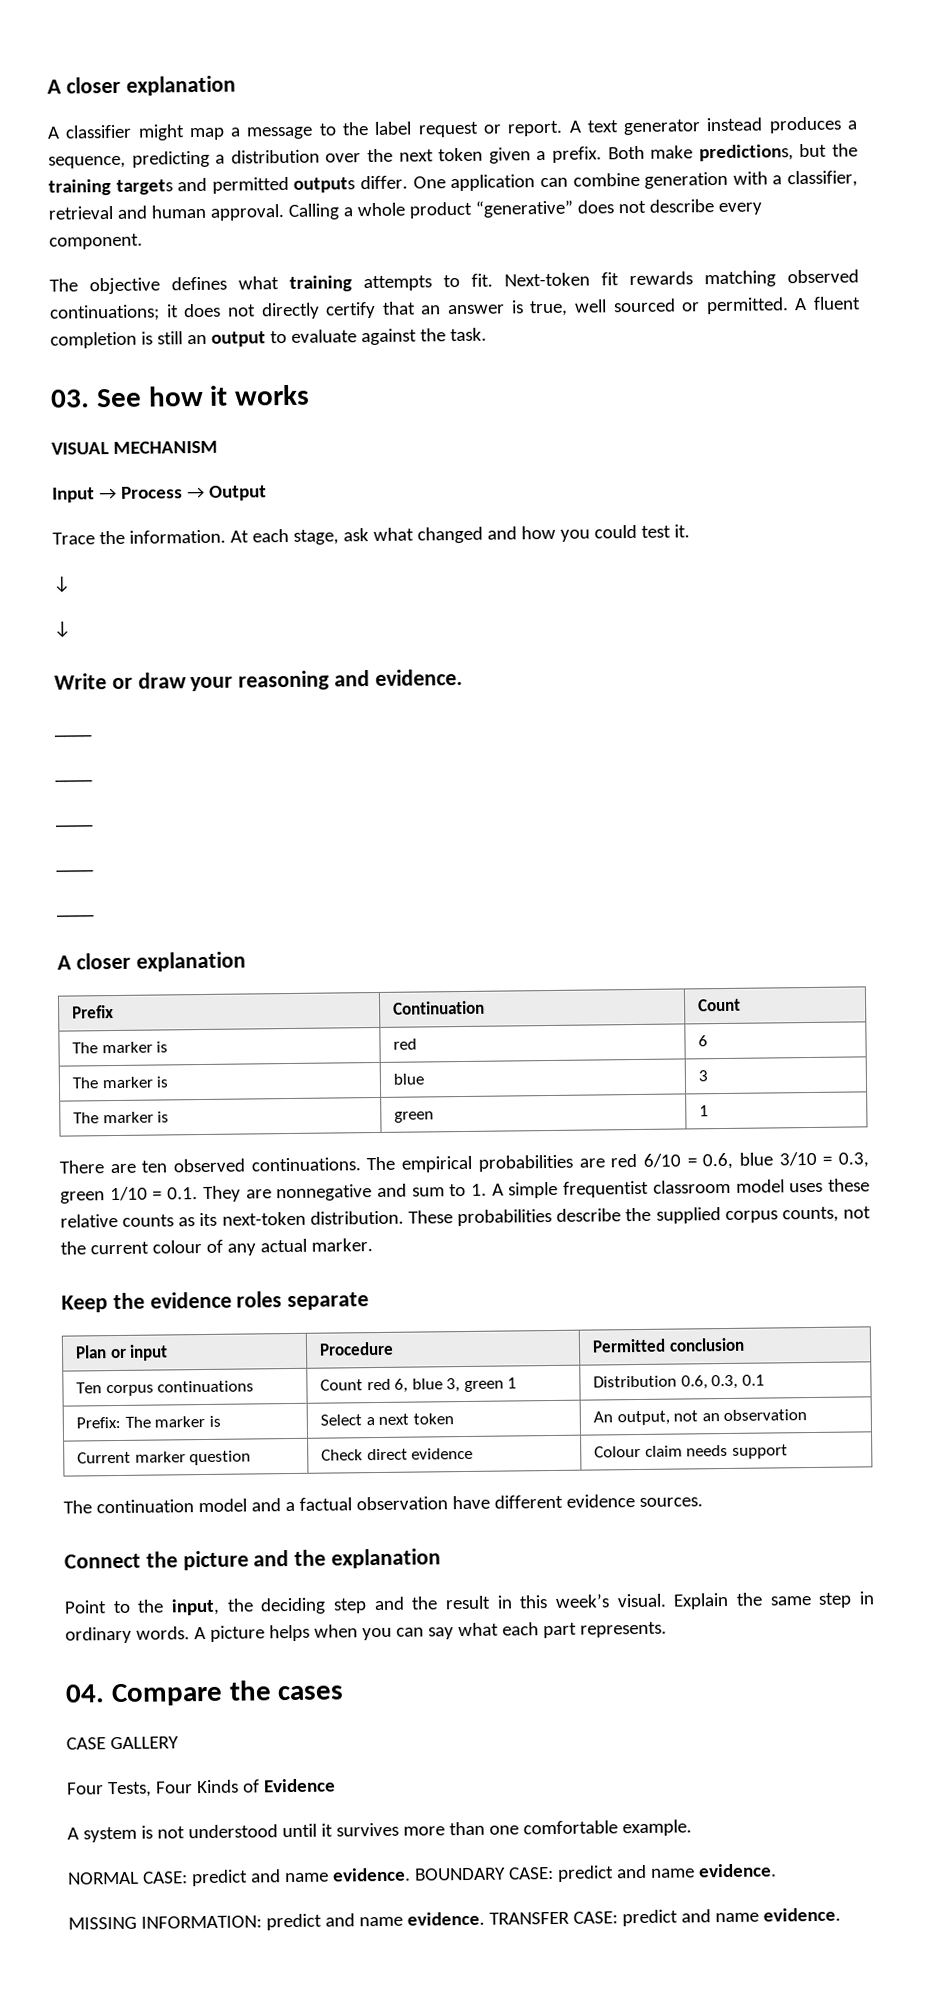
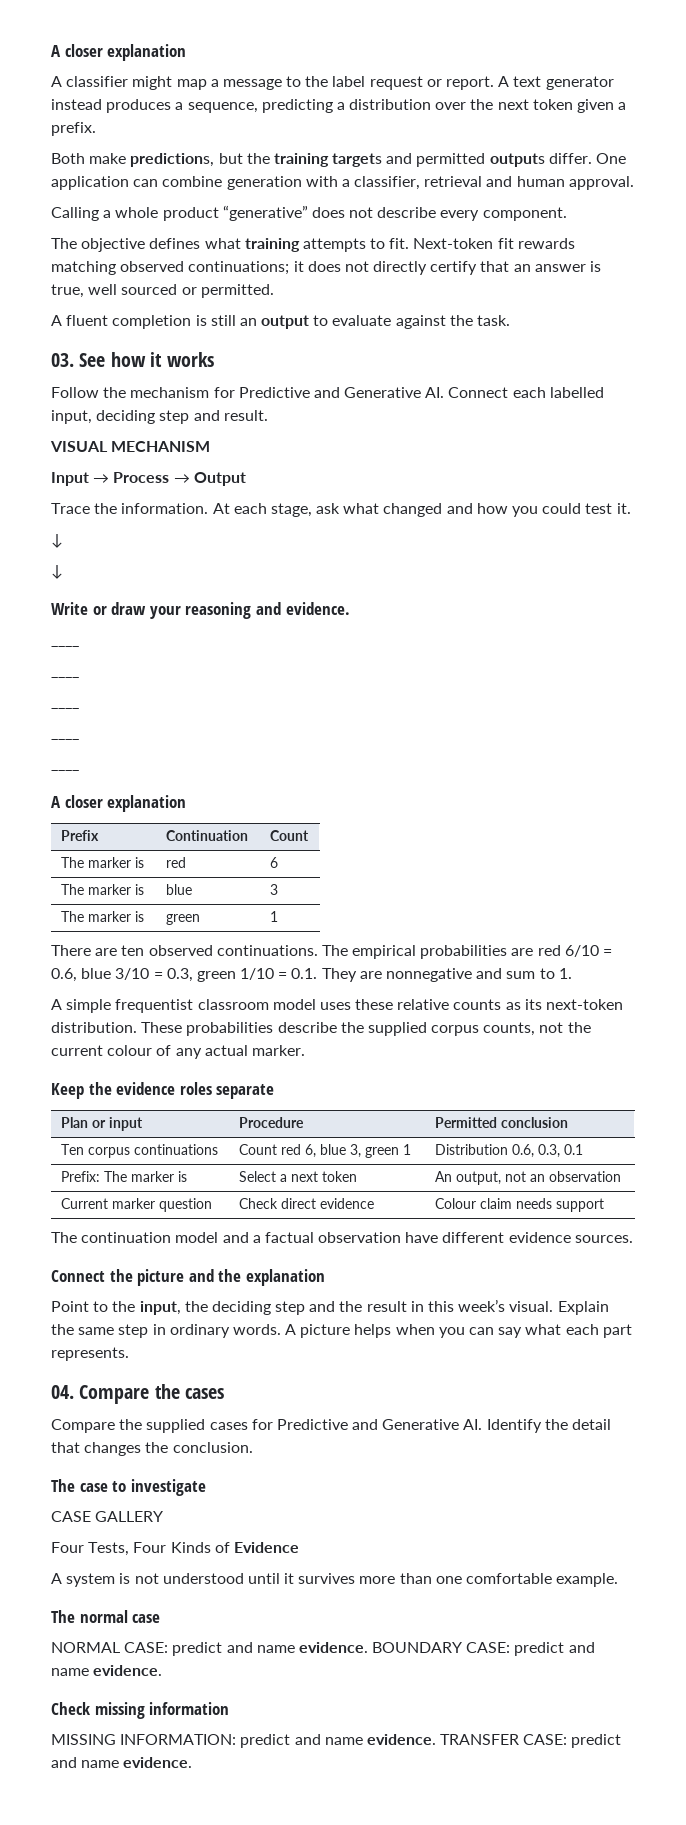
(603, 154) none -> (96, 129) //
(285, 212) none -> (634, 183) //
(789, 306) none -> (274, 291) //
(311, 395) none -> [51,387,604,398] [51,410,268,424] // Follow the mechanism for Predictive and Generative AI. Connect each labelled input, deciding step and result.
(488, 1189) none -> (572, 973) //
(345, 1693) none -> [51,1419,612,1433] [51,1442,253,1456] [51,1479,206,1496] // Compare the supplied cases for Predictive and Generative AI. Identify the detail that changes the conclusion. // The case to investigate
(692, 1828) none -> [51,1610,161,1623] // The normal case
(777, 1870) none -> [51,1702,230,1719] // Check missing information

